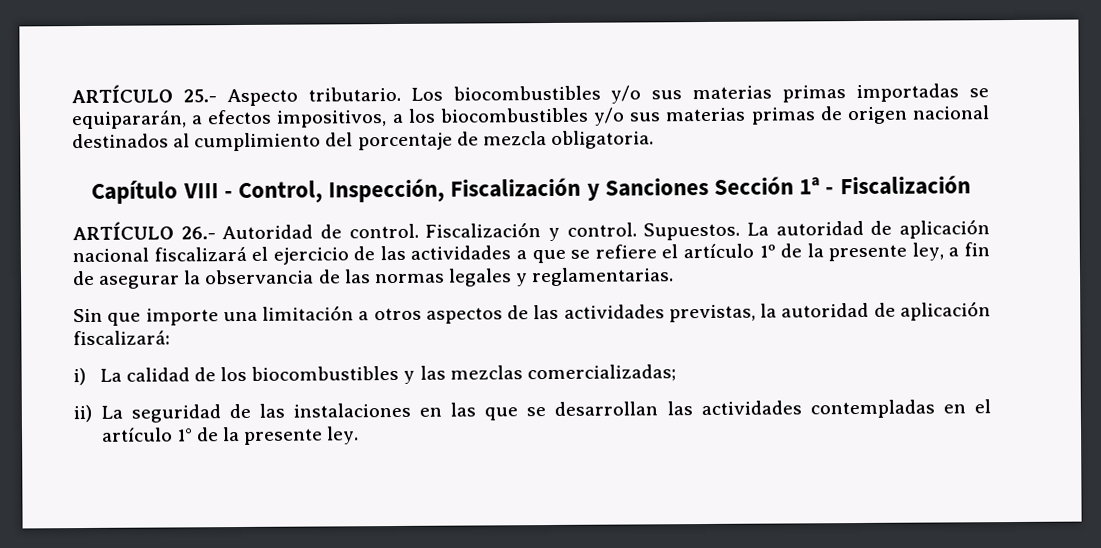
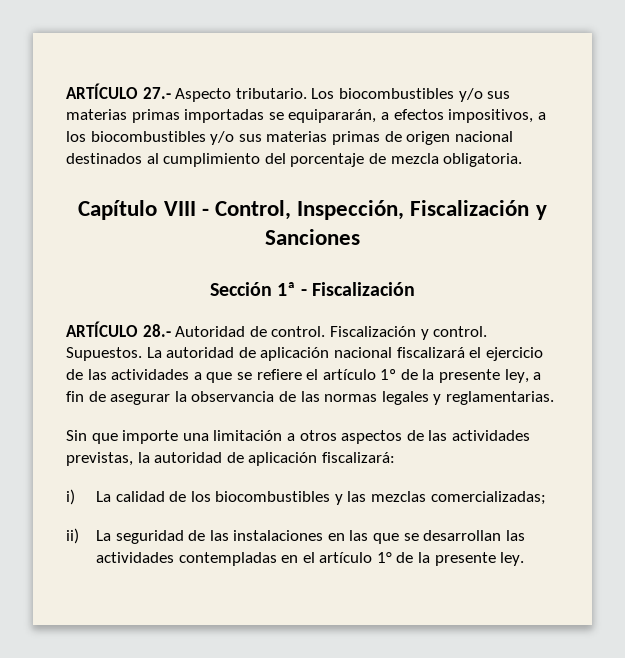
[71,84,217,104] ARTÍCULO 25.- -> [66,83,171,99] ARTÍCULO 27.-
(709, 187) none -> (360, 237) //
[180,226,216,240] 26.- -> [142,324,171,337] 28.-

